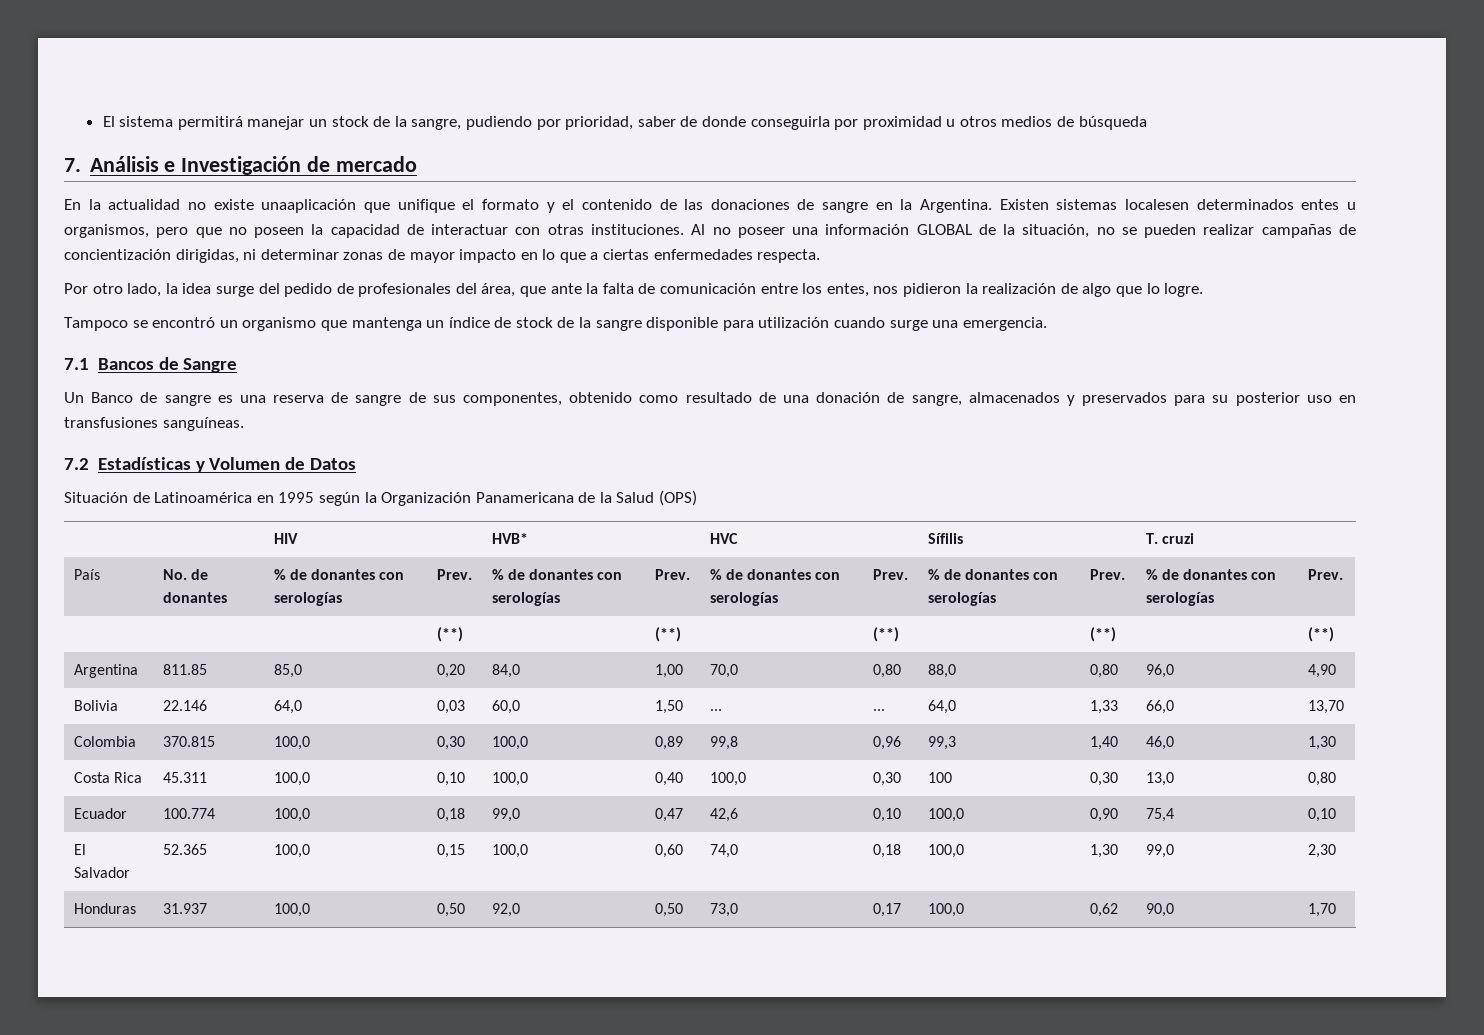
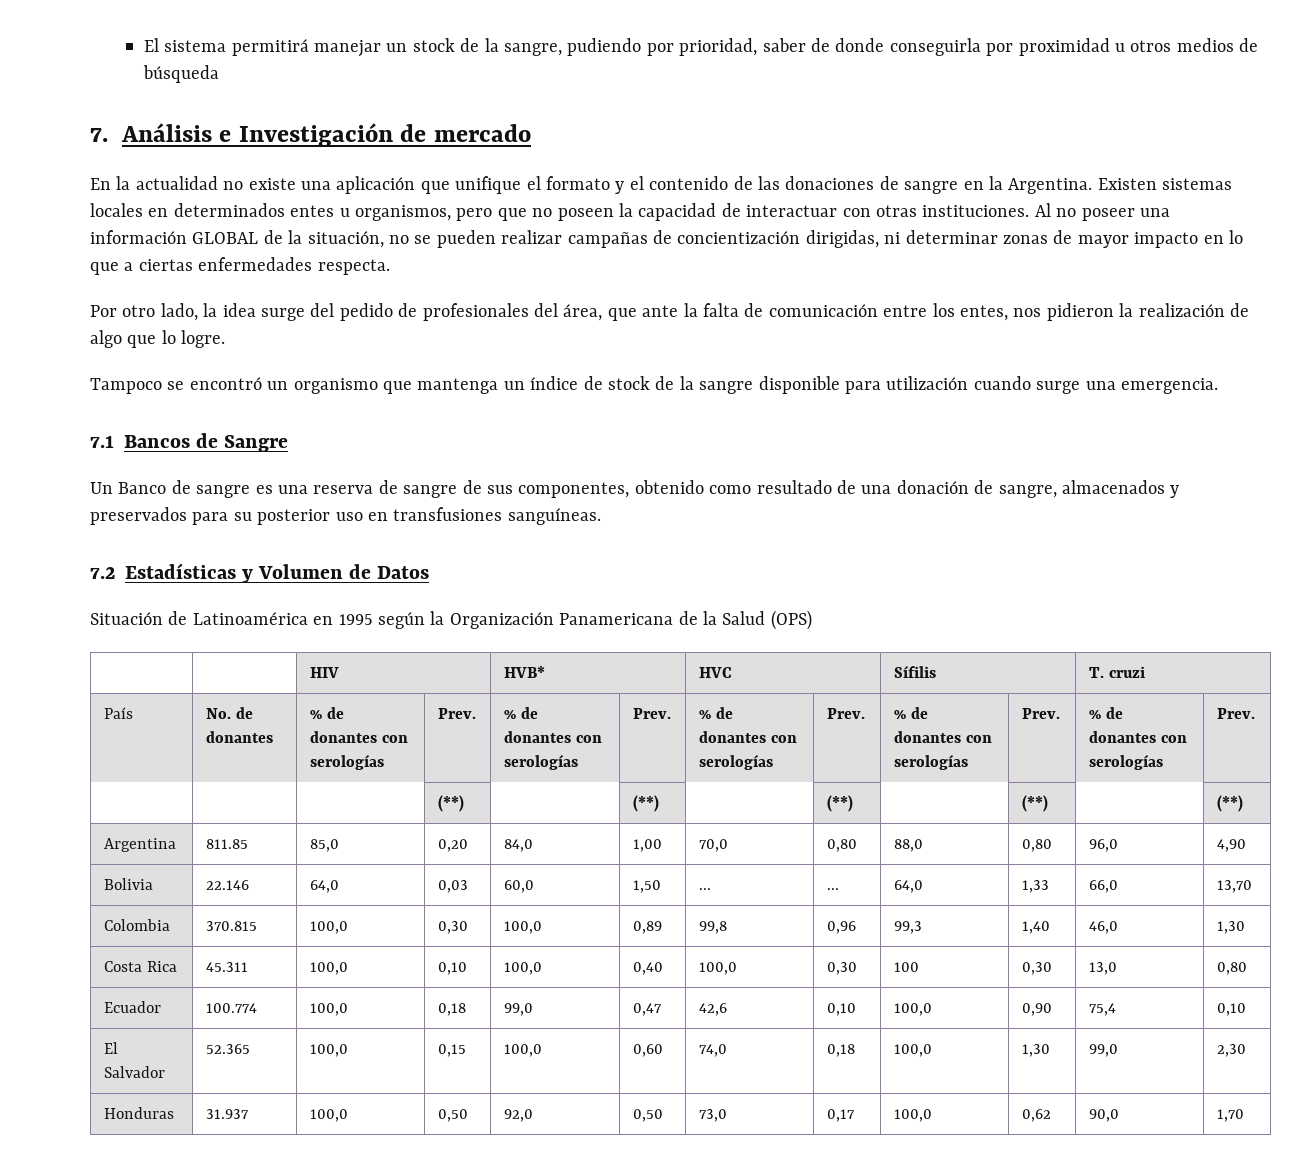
[261,199,357,213] unaaplicación -> [301,176,416,194] una aplicación
[1125,199,1190,210] localesen -> [90,203,169,217] locales en

